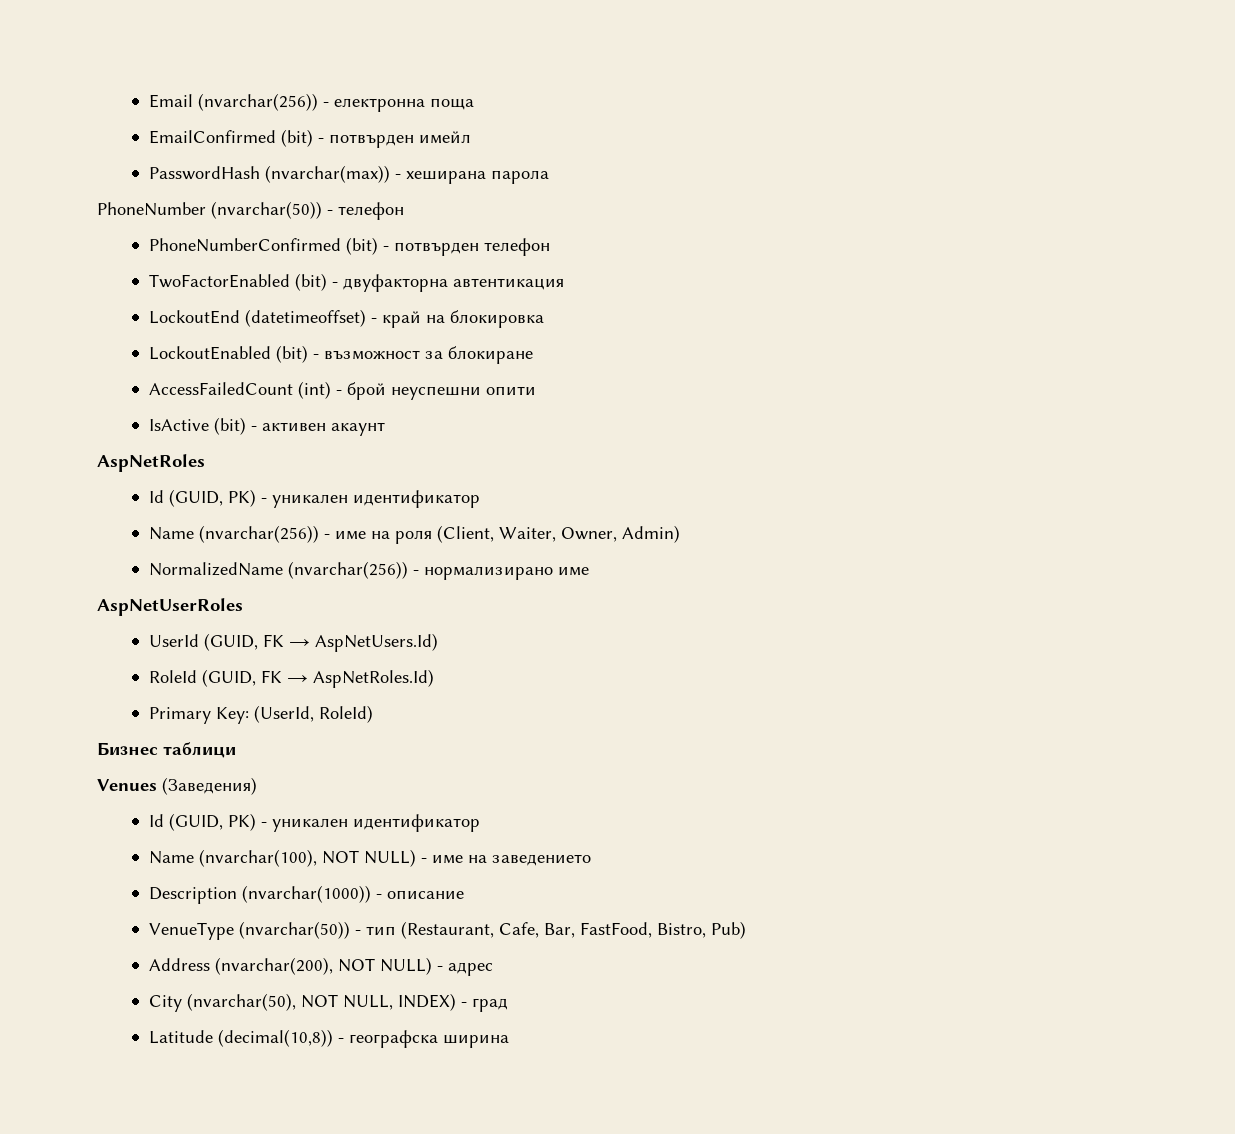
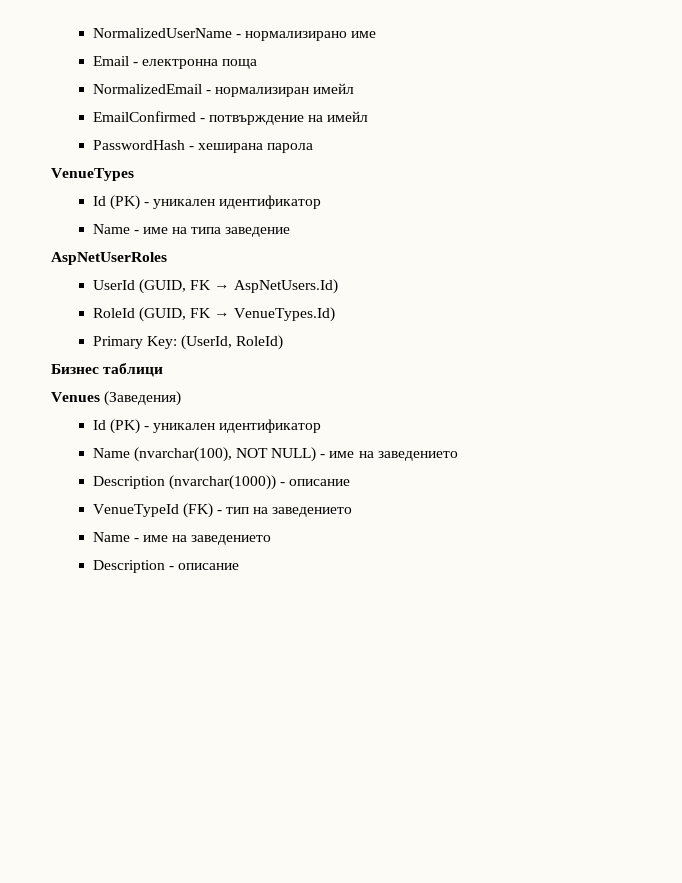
[148,93,474,112] [148,129,414,148] Email (nvarchar(256)) - електронна поща // EmailConfirmed (bit) - потвърден -> [92,28,377,41] [92,56,258,69] [92,83,355,97] [92,111,324,125] NormalizedUserName - нормализирано име // Email - електронна поща // NormalizedEmail - нормализиран имейл // EmailConfirmed - потвърждение на
[264,165,390,183] (nvarchar(max)) -> (185, 145) none
[97,201,404,220] [148,237,550,256] [148,273,564,292] [148,309,544,328] [148,345,533,364] [148,381,536,400] [148,417,385,436] [97,454,205,472] [148,489,480,508] [148,525,680,544] [148,561,589,580] PhoneNumber (nvarchar(50)) - телефон // PhoneNumberConfirmed (bit) - потвърден телефон // TwoFactorEnabled (bit) - двуфакторна автентикация // LockoutEnd (datetimeoffset) - край на блокировка // LockoutEnabled (bit) - възможност за блокиране // AccessFailedCount (int) - брой неуспешни опити // IsActive (bit) - активен акаунт // AspNetRoles // Id (GUID, PK) - уникален идентификатор // Name (nvarchar(256)) - име на роля (Client, Waiter, Owner, Admin) // NormalizedName (nvarchar(256)) - нормализирано име -> [51,168,134,181] [92,195,322,210] [92,224,291,237] VenueTypes // Id (PK) - уникален идентификатор // Name - име на типа заведение
[312,669,434,688] AspNetRoles.Id) -> [234,307,336,322] VenueTypes.Id)
[168,813,256,831] (GUID, PK) -> [109,419,140,434] (PK)
[148,921,746,940] [148,957,493,976] [148,993,508,1012] [148,1029,509,1048] VenueType (nvarchar(50)) - тип (Restaurant, Cafe, Bar, FastFood, Bistro, Pub) // Address (nvarchar(200), NOT NULL) - адрес // City (nvarchar(50), NOT NULL, INDEX) - град // Latitude (decimal(10,8)) - географска ширина -> [92,503,353,518] [92,532,272,545] [92,560,239,573] VenueTypeId (FK) - тип на заведението // Name - име на заведението // Description - описание

